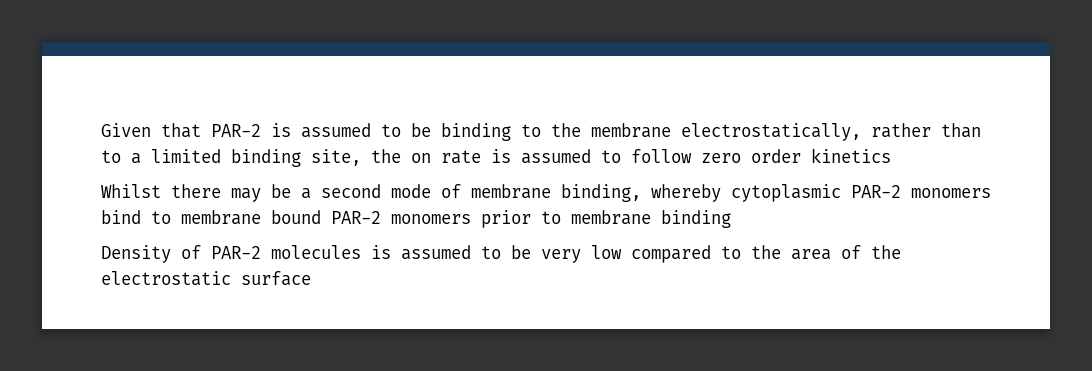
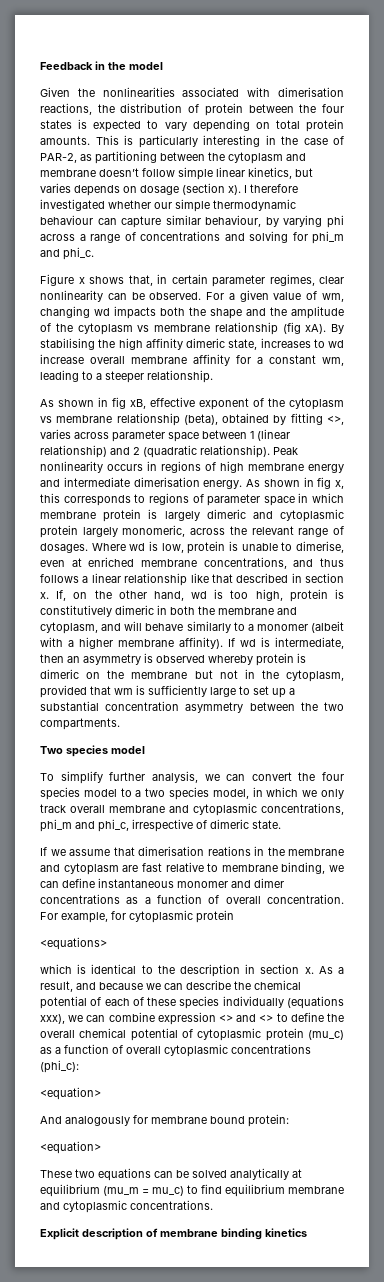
[101,123,981,141] [101,148,891,167] [101,184,991,202] [101,210,731,228] [101,245,901,263] [101,271,311,286] Given that PAR-2 is assumed to be binding to the membrane electrostatically, rather than to a limited binding site, the on rate is assumed to follow zero order kinetics // Whilst there may be a second mode of membrane binding, whereby cytoplasmic PAR-2 monomers bind to membrane bound PAR-2 monomers prior to membrane binding // Density of PAR-2 molecules is assumed to be very low compared to the area of the electrostatic surface -> [40,61,163,70] [40,87,344,97] [40,103,345,116] [40,119,344,132] [40,135,344,148] [40,151,306,164] [40,167,313,180] [40,183,298,196] [40,199,296,212] [40,215,344,228] [40,231,344,244] [40,247,94,260] [40,274,344,287] [40,290,344,302] [40,306,344,319] [40,322,344,335] [40,338,344,350] [40,354,344,366] [40,370,213,383] [40,397,344,410] [40,413,344,426] [40,429,290,442] [40,445,298,458] [40,461,344,473] [40,477,344,489] [40,493,344,506] [40,509,344,522] [40,525,345,538] [40,541,344,554] [40,557,344,569] [40,573,344,586] [40,589,345,602] [40,605,297,617] [40,621,344,634] [40,637,344,649] [40,653,306,666] [40,669,344,682] [40,685,295,698] [40,701,344,713] [40,718,120,730] [40,745,145,757] [40,771,344,784] [40,787,345,800] [40,803,344,816] [40,819,281,832] [40,846,344,856] [40,862,344,875] [40,878,284,888] [40,894,344,904] [40,910,234,923] [40,937,107,950] [40,964,344,977] [40,980,301,992] [40,996,344,1009] [40,1012,344,1025] [40,1028,345,1041] [40,1044,311,1057] [40,1060,79,1073] [40,1087,101,1100] [40,1114,289,1127] [40,1141,101,1154] [40,1168,302,1181] [40,1184,344,1197] [40,1200,213,1213] [40,1228,307,1240] Feedback in the model // Given the nonlinearities associated with dimerisation reactions, the distribution of protein between the four states is expected to vary depending on total protein amounts. This is particularly interesting in the case of PAR-2, as partitioning between the cytoplasm and membrane doesn’t follow simple linear kinetics, but varies depends on dosage (section x). I therefore investigated whether our simple thermodynamic behaviour can capture similar behaviour, by varying phi across a range of concentrations and solving for phi_m and phi_c. // Figure x shows that, in certain parameter regimes, clear nonlinearity can be observed. For a given value of wm, changing wd impacts both the shape and the amplitude of the cytoplasm vs membrane relationship (fig xA). By stabilising the high affinity dimeric state, increases to wd increase overall membrane affinity for a constant wm, leading to a steeper relationship. // As shown in fig xB, effective exponent of the cytoplasm vs membrane relationship (beta), obtained by fitting <>, varies across parameter space between 1 (linear relationship) and 2 (quadratic relationship). Peak nonlinearity occurs in regions of high membrane energy and intermediate dimerisation energy. As shown in fig x, this corresponds to regions of parameter space in which membrane protein is largely dimeric and cytoplasmic protein largely monomeric, across the relevant range of dosages. Where wd is low, protein is unable to dimerise, even at enriched membrane concentrations, and thus follows a linear relationship like that described in section x. If, on the other hand, wd is too high, protein is constitutively dimeric in both the membrane and cytoplasm, and will behave similarly to a monomer (albeit with a higher membrane affinity). If wd is intermediate, then an asymmetry is observed whereby protein is dimeric on the membrane but not in the cytoplasm, provided that wm is sufficiently large to set up a substantial concentration asymmetry between the two compartments. // Two species model // To simplify further analysis, we can convert the four species model to a two species model, in which we only track overall membrane and cytoplasmic concentrations, phi_m and phi_c, irrespective of dimeric state. // If we assume that dimerisation reations in the membrane and cytoplasm are fast relative to membrane binding, we can define instantaneous monomer and dimer concentrations as a function of overall concentration. For example, for cytoplasmic protein // <equations> // which is identical to the description in section x. As a result, and because we can describe the chemical potential of each of these species individually (equations xxx), we can combine expression <> and <> to define the overall chemical potential of cytoplasmic protein (mu_c) as a function of overall cytoplasmic concentrations (phi_c): // <equation> // And analogously for membrane bound protein: // <equation> // These two equations can be solved analytically at equilibrium (mu_m = mu_c) to find equilibrium membrane and cytoplasmic concentrations. // Explicit description of membrane binding kinetics

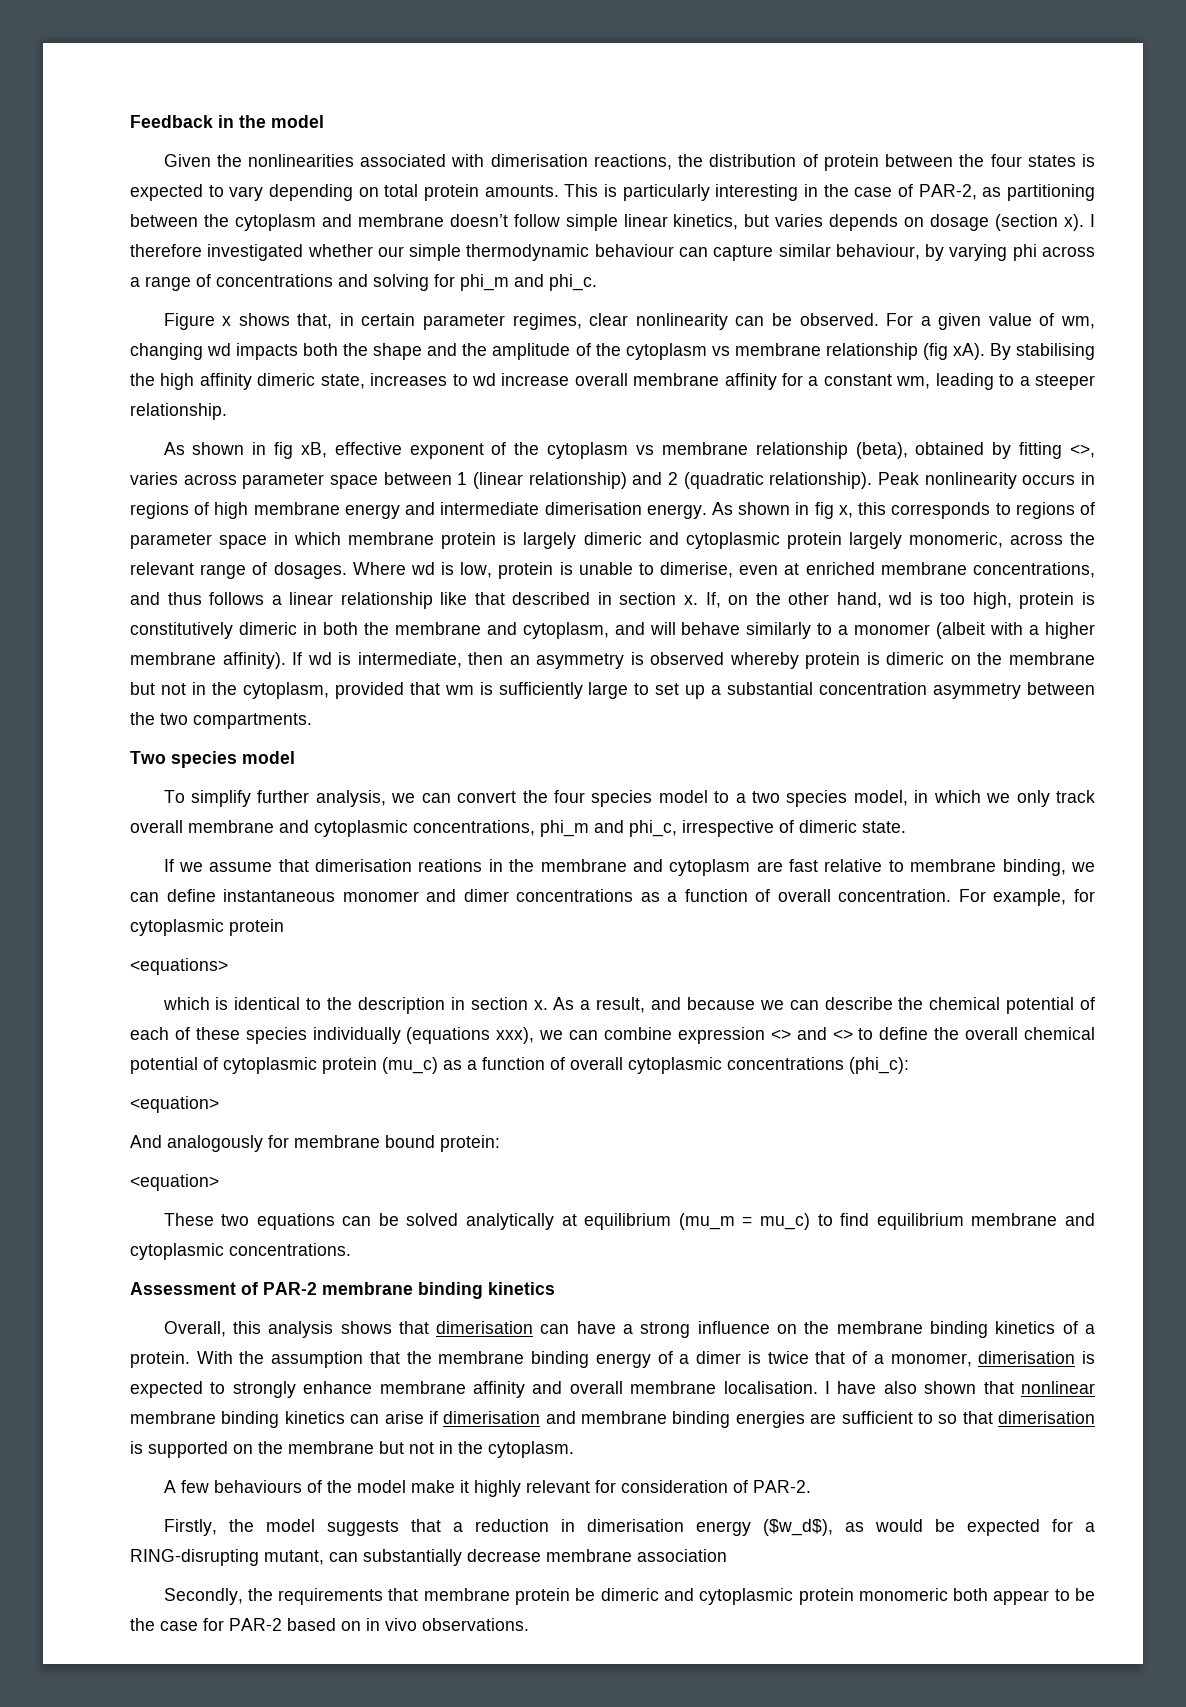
[40,1228,307,1240] Explicit description of membrane binding kinetics -> [130,1282,555,1299] [163,1321,1095,1338] [130,1351,1095,1368] [130,1381,1095,1398] [130,1411,1095,1428] [130,1441,574,1458] [163,1480,811,1497] [163,1519,1095,1536] [130,1549,727,1566] [163,1588,1096,1605] [130,1618,529,1631] Assessment of PAR-2 membrane binding kinetics // Overall, this analysis shows that dimerisation can have a strong influence on the membrane binding kinetics of a protein. With the assumption that the membrane binding energy of a dimer is twice that of a monomer, dimerisation is expected to strongly enhance membrane affinity and overall membrane localisation. I have also shown that nonlinear membrane binding kinetics can arise if dimerisation and membrane binding energies are sufficient to so that dimerisation is supported on the membrane but not in the cytoplasm. // A few behaviours of the model make it highly relevant for consideration of PAR-2. // Firstly, the model suggests that a reduction in dimerisation energy ($w_d$), as would be expected for a RING-disrupting mutant, can substantially decrease membrane association // Secondly, the requirements that membrane protein be dimeric and cytoplasmic protein monomeric both appear to be the case for PAR-2 based on in vivo observations.

